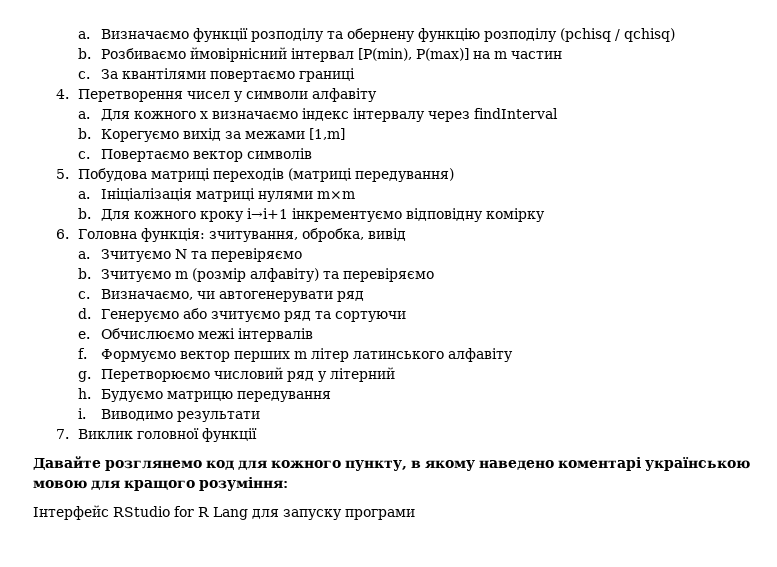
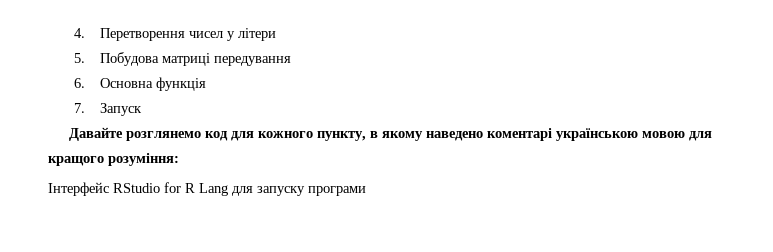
[78,28,675,42] [78,47,562,62] [78,68,355,82] [55,88,378,102] [78,108,558,122] [78,128,345,142] [78,148,312,162] [55,168,455,182] [78,188,355,202] [78,208,545,222] [55,228,407,242] [78,248,302,262] [78,268,434,282] [78,289,364,302] [78,308,406,322] [78,328,313,342] [78,348,513,362] [78,367,395,382] [78,388,331,402] [78,408,260,422] [55,428,258,442] a. Визначаємо функції розподілу та обернену функцію розподілу (pchisq / qchisq) // b. Розбиваємо ймовірнісний інтервал [P(min), P(max)] на m частин // c. За квантілями повертаємо границі // 4. Перетворення чисел у символи алфавіту // a. Для кожного x визначаємо індекс інтервалу через findInterval // b. Корегуємо вихід за межами [1,m] // c. Повертаємо вектор символів // 5. Побудова матриці переходів (матриці передування) // a. Ініціалізація матриці нулями m×m // b. Для кожного кроку i→i+1 інкрементуємо відповідну комірку // 6. Головна функція: зчитування, обробка, вивід // a. Зчитуємо N та перевіряємо // b. Зчитуємо m (розмір алфавіту) та перевіряємо // c. Визначаємо, чи автогенерувати ряд // d. Генеруємо або зчитуємо ряд та сортуючи // e. Обчислюємо межі інтервалів // f. Формуємо вектор перших m літер латинського алфавіту // g. Перетворюємо числовий ряд у літерний // h. Будуємо матрицю передування // i. Виводимо результати // 7. Виклик головної функції -> [74,28,277,41] [74,52,292,66] [74,77,207,91] [74,103,143,116] 4. Перетворення чисел у літери // 5. Побудова матриці передування // 6. Основна функція // 7. Запуск

